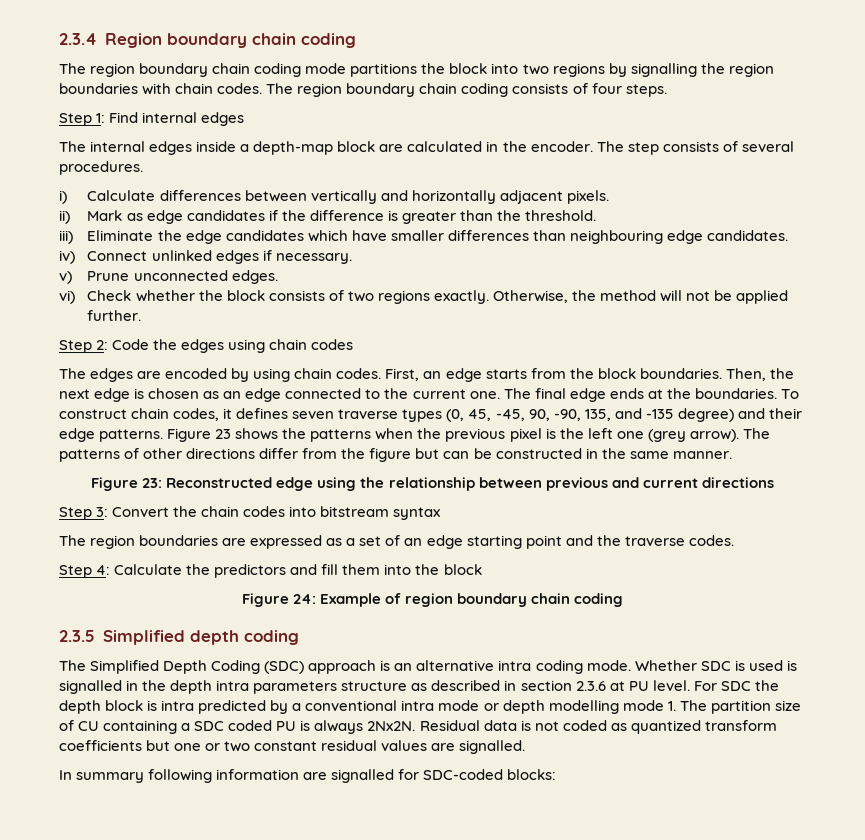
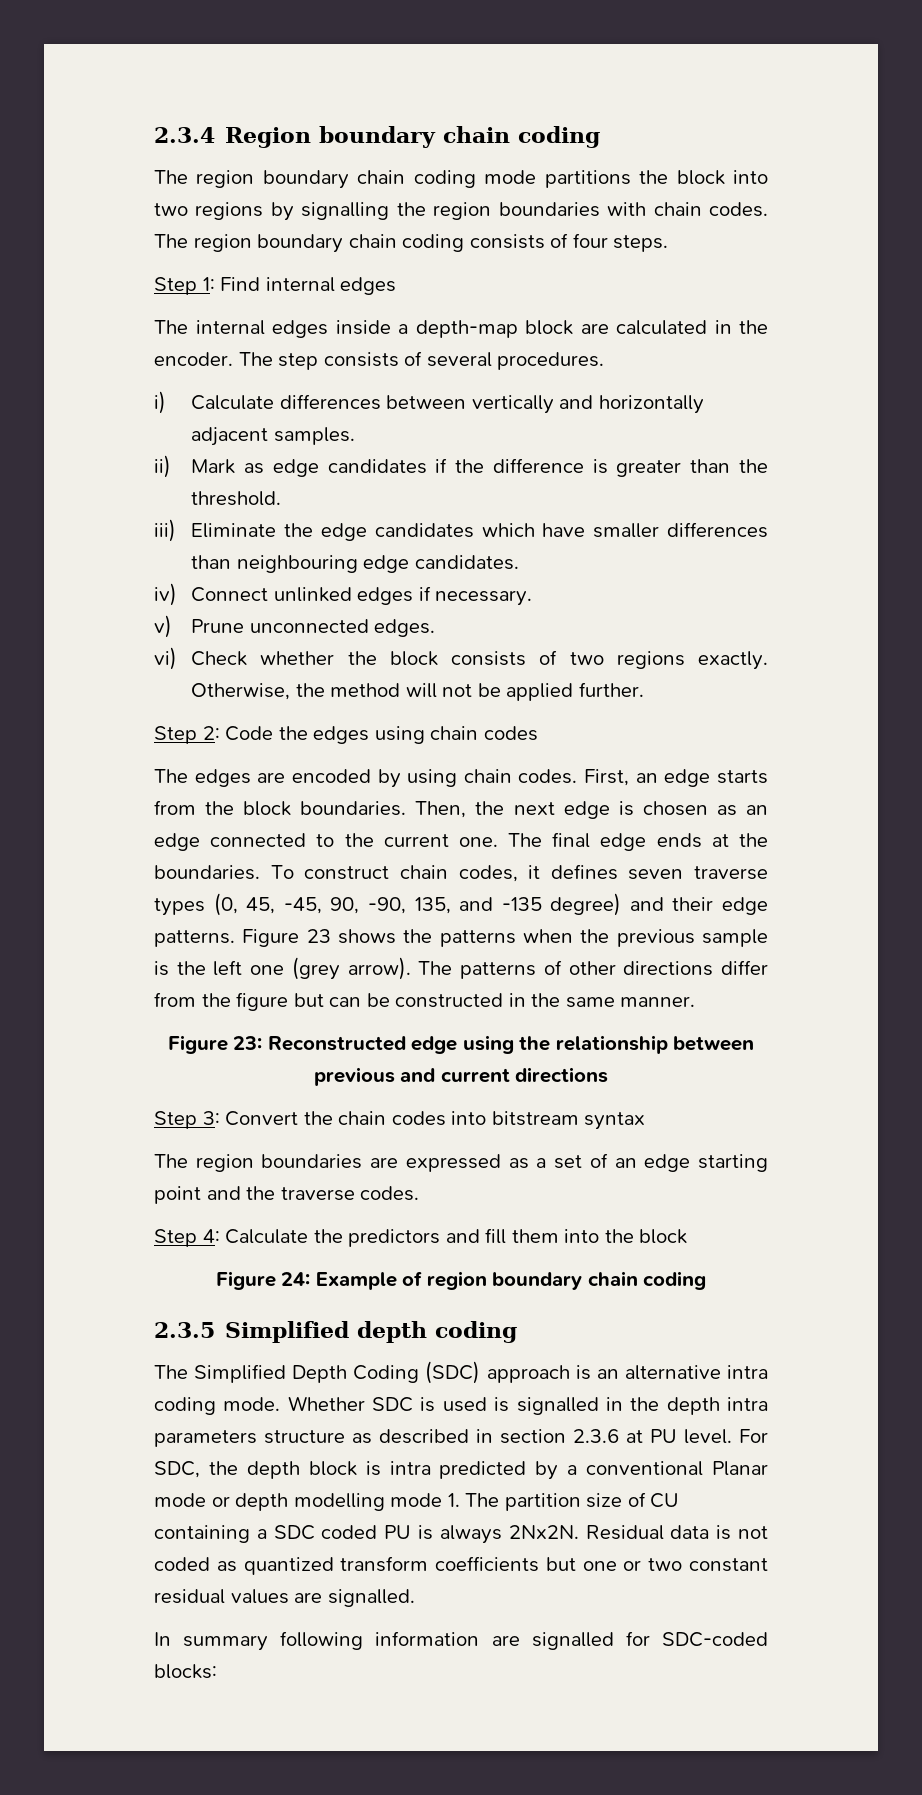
[566,190,609,204] pixels. -> [273,427,355,445] samples.
[509,428,542,442] pixel -> [702,929,768,947] sample
[720,681,751,691] SDC -> [154,1461,200,1478] SDC,
[401,700,435,711] intra -> [711,1461,768,1476] Planar

